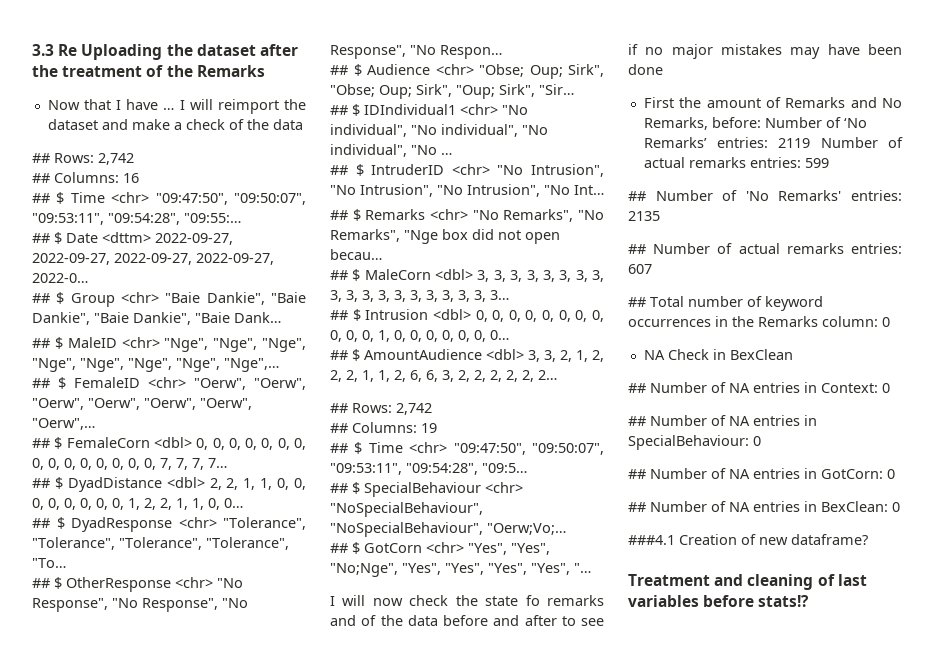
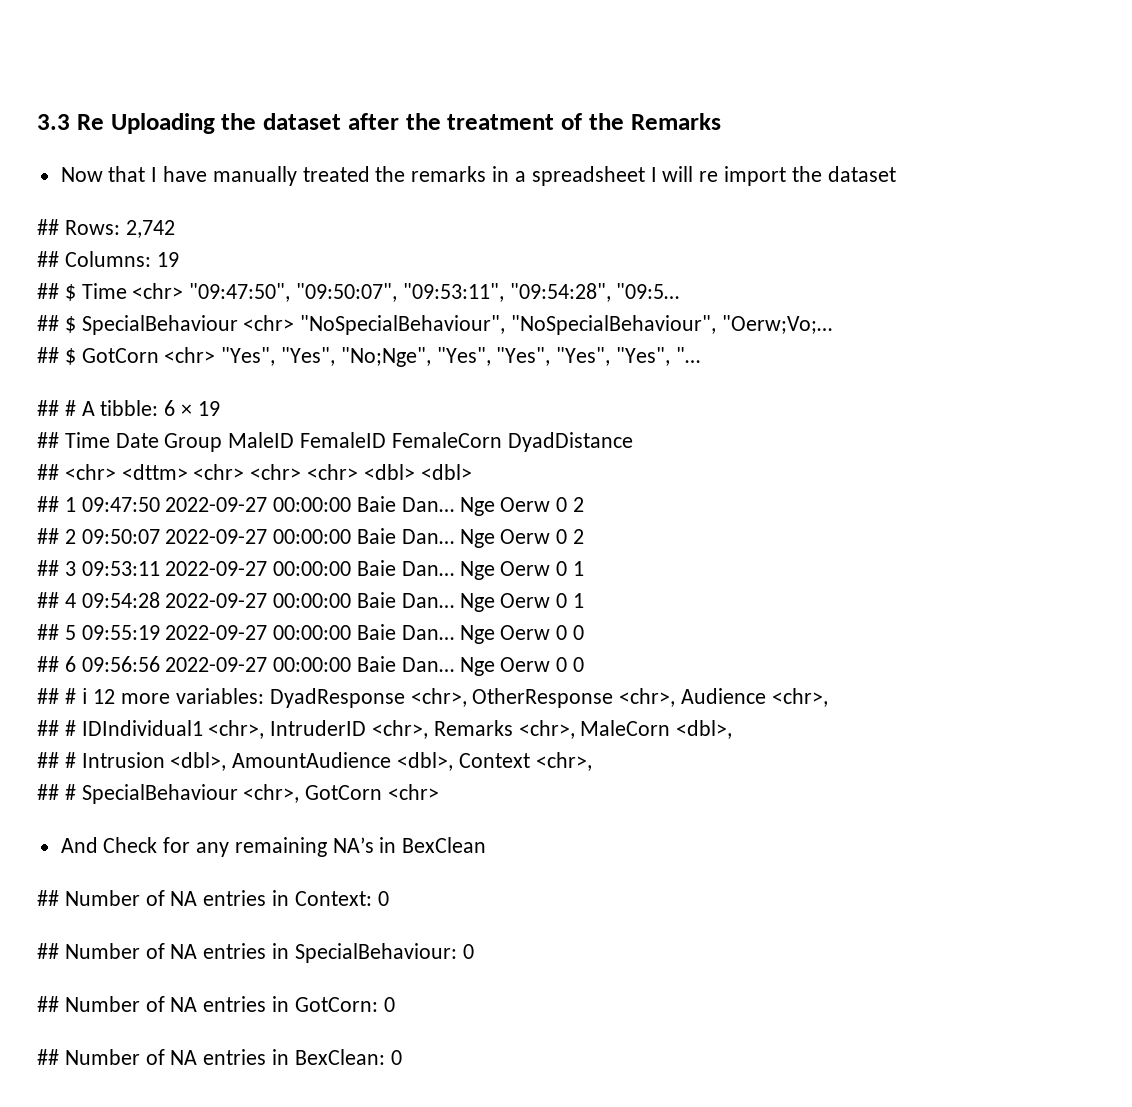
[163,99,306,114] [47,119,303,130] [32,153,134,165] [32,172,139,183] [32,192,306,205] [32,213,241,225] [32,232,233,245] [32,253,274,265] [32,273,88,283] [32,292,306,307] [32,312,281,325] [32,337,306,352] [32,358,279,372] [32,377,306,390] [32,398,252,410] [32,418,95,430] [32,437,307,450] [32,458,227,470] [32,477,306,492] [32,498,243,510] [32,517,306,532] [32,537,289,550] [32,558,66,568] [32,577,243,592] [32,598,248,612] [330,45,502,59] [330,64,604,79] [330,84,574,99] [330,104,528,116] [330,124,548,137] [330,144,452,157] [330,164,604,177] [330,184,604,197] [330,209,604,222] [330,229,560,244] [330,249,382,260] [330,269,604,282] [330,290,509,302] [330,309,604,322] [330,330,509,342] [330,349,604,362] [330,370,557,382] … I will reimport the dataset and make a check of the data // ## Rows: 2,742 // ## Columns: 16 // ## $ Time <chr> "09:47:50", "09:50:07", "09:53:11", "09:54:28", "09:55:… // ## $ Date <dttm> 2022-09-27, 2022-09-27, 2022-09-27, 2022-09-27, 2022-0… // ## $ Group <chr> "Baie Dankie", "Baie Dankie", "Baie Dankie", "Baie Dank… // ## $ MaleID <chr> "Nge", "Nge", "Nge", "Nge", "Nge", "Nge", "Nge", "Nge",… // ## $ FemaleID <chr> "Oerw", "Oerw", "Oerw", "Oerw", "Oerw", "Oerw", "Oerw",… // ## $ FemaleCorn <dbl> 0, 0, 0, 0, 0, 0, 0, 0, 0, 0, 0, 0, 0, 0, 0, 7, 7, 7, 7… // ## $ DyadDistance <dbl> 2, 2, 1, 1, 0, 0, 0, 0, 0, 0, 0, 0, 1, 2, 2, 1, 1, 0, 0… // ## $ DyadResponse <chr> "Tolerance", "Tolerance", "Tolerance", "Tolerance", "To… // ## $ OtherResponse <chr> "No Response", "No Response", "No Response", "No Respon… // ## $ Audience <chr> "Obse; Oup; Sirk", "Obse; Oup; Sirk", "Oup; Sirk", "Sir… // ## $ IDIndividual1 <chr> "No individual", "No individual", "No individual", "No … // ## $ IntruderID <chr> "No Intrusion", "No Intrusion", "No Intrusion", "No Int… // ## $ Remarks <chr> "No Remarks", "No Remarks", "Nge box did not open becau… // ## $ MaleCorn <dbl> 3, 3, 3, 3, 3, 3, 3, 3, 3, 3, 3, 3, 3, 3, 3, 3, 3, 3, 3… // ## $ Intrusion <dbl> 0, 0, 0, 0, 0, 0, 0, 0, 0, 0, 0, 1, 0, 0, 0, 0, 0, 0, 0… // ## $ AmountAudience <dbl> 3, 3, 2, 1, 2, 2, 2, 1, 1, 2, 6, 6, 3, 2, 2, 2, 2, 2, 2… -> [212,166,896,186] manually treated the remarks in a spreadsheet I will re import the dataset
[330,595,604,606] [330,615,604,626] [628,44,902,59] [628,64,663,75] [643,97,902,108] [643,117,867,130] [643,137,903,148] [643,157,829,168] [628,190,902,201] [628,211,660,221] [628,243,902,254] [628,264,652,274] [628,296,823,311] [628,316,890,327] [643,349,709,360] I will now check the state fo remarks and of the data before and after to see if no major mistakes may have been done // First the amount of Remarks and No Remarks, before: Number of ‘No Remarks’ entries: 2119 Number of actual remarks entries: 599 // ## Number of 'No Remarks' entries: 2135 // ## Number of actual remarks entries: 607 // ## Total number of keyword occurrences in the Remarks column: 0 // NA Check -> [37,400,220,416] [37,432,633,452] [37,464,472,480] [37,496,585,516] [37,528,585,548] [37,560,585,580] [37,592,585,612] [37,624,585,644] [37,656,585,676] [37,688,828,708] [37,720,733,739] [37,752,592,771] [37,784,440,804] [60,837,374,857] ## # A tibble: 6 × 19 // ## Time Date Group MaleID FemaleID FemaleCorn DyadDistance // ## <chr> <dttm> <chr> <chr> <chr> <dbl> <dbl> // ## 1 09:47:50 2022-09-27 00:00:00 Baie Dan… Nge Oerw 0 2 // ## 2 09:50:07 2022-09-27 00:00:00 Baie Dan… Nge Oerw 0 2 // ## 3 09:53:11 2022-09-27 00:00:00 Baie Dan… Nge Oerw 0 1 // ## 4 09:54:28 2022-09-27 00:00:00 Baie Dan… Nge Oerw 0 1 // ## 5 09:55:19 2022-09-27 00:00:00 Baie Dan… Nge Oerw 0 0 // ## 6 09:56:56 2022-09-27 00:00:00 Baie Dan… Nge Oerw 0 0 // ## # ℹ 12 more variables: DyadResponse <chr>, OtherResponse <chr>, Audience <chr>, // ## # IDIndividual1 <chr>, IntruderID <chr>, Remarks <chr>, MaleCorn <dbl>, // ## # Intrusion <dbl>, AmountAudience <dbl>, Context <chr>, // ## # SpecialBehaviour <chr>, GotCorn <chr> // And Check for any remaining NA’s
[628,534,868,545] [628,574,867,590] [628,595,810,607] // ###4.1 Creation of new dataframe? // Treatment and cleaning of last variables before stats!? -> (402, 1057) none

